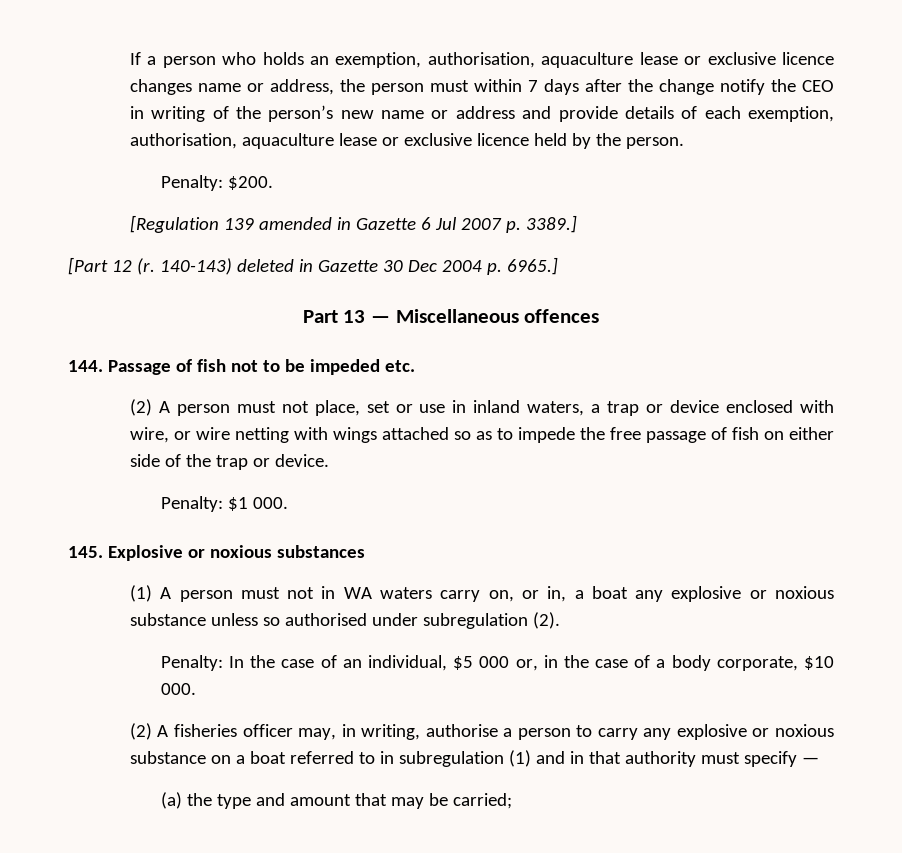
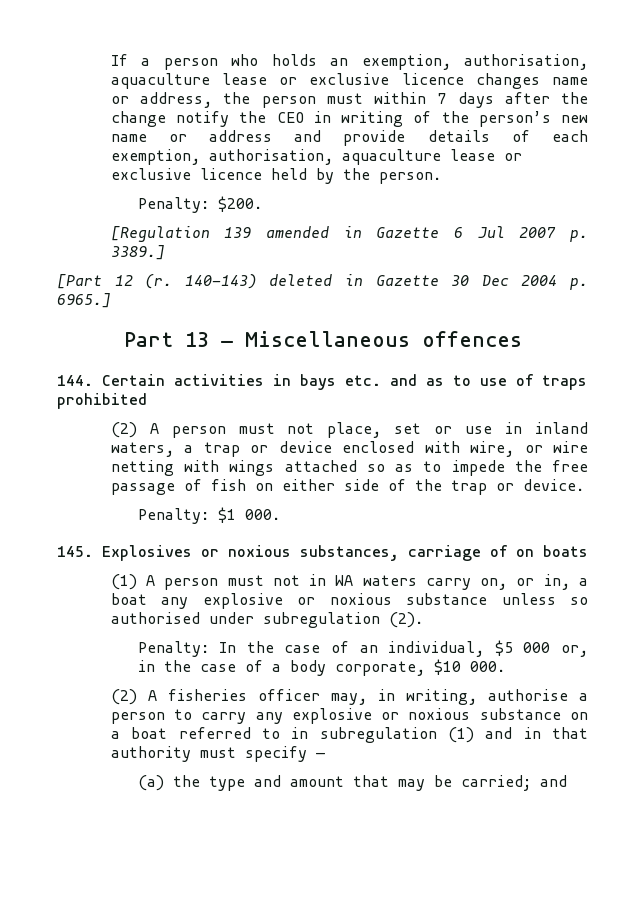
[107,359,415,375] Passage of fish not to be impeded etc. -> [102,374,587,390] [57,393,147,409] Certain activities in bays etc. and as to use of traps prohibited
[107,545,365,561] Explosive or noxious substances -> [102,545,588,561] Explosives or noxious substances, carriage of on boats
(512, 801) none -> [539,775,567,787] and

